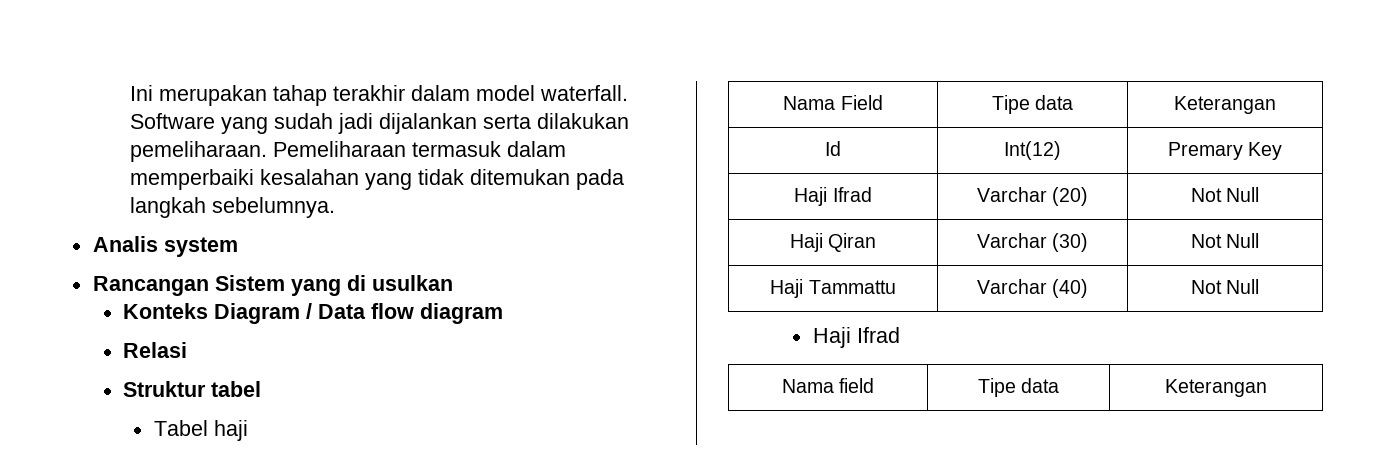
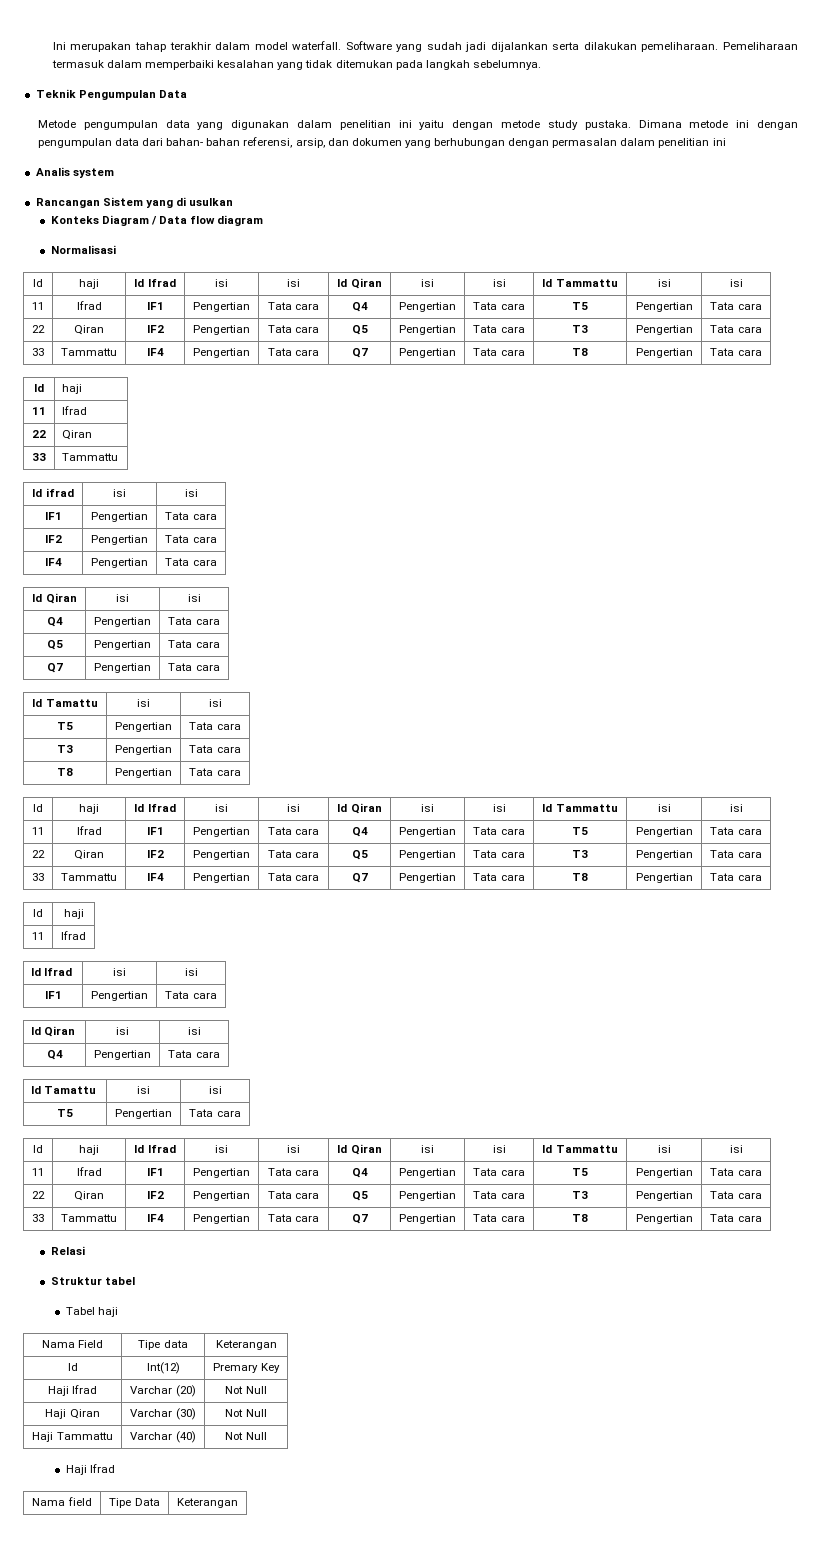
(336, 207) none -> [35,89,187,100] [37,120,799,130] [37,137,726,148] // Teknik Pengumpulan Data // Metode pengumpulan data yang digunakan dalam penelitian ini yaitu dengan metode study pustaka. Dimana metode ini dengan pengumpulan data dari bahan- bahan referensi, arsip, dan dokumen yang berhubungan dengan permasalan dalam penelitian ini
(504, 313) none -> [50,245,116,254] [33,279,43,287] [79,279,99,289] [134,279,176,287] [215,279,229,287] [287,279,300,287] [337,278,382,289] [421,279,434,287] [492,279,506,287] [542,279,618,287] [657,279,671,287] [729,279,743,287] [32,302,44,310] [76,301,102,310] [146,302,164,310] [193,302,251,312] [267,302,320,310] [351,302,368,312] [399,302,456,312] [473,302,525,310] [572,302,588,310] [635,302,693,312] [710,302,762,310] [32,325,45,333] [74,325,104,335] [146,325,164,333] [193,325,251,335] [267,325,320,333] [351,325,368,335] [399,325,456,335] [473,325,525,333] [572,325,588,333] [635,325,693,335] [710,325,762,333] [32,348,44,356] [61,348,117,356] [146,348,164,356] [193,348,251,358] [267,348,320,356] [351,348,368,358] [399,348,456,358] [473,348,525,356] [572,348,588,356] [635,348,693,358] [710,348,762,356] [34,384,44,392] [62,384,83,394] [32,407,46,415] [62,406,88,415] [32,430,46,438] [62,430,93,440] [32,453,46,461] [62,453,119,461] [32,488,74,497] [113,489,126,497] [184,489,198,497] [44,512,62,520] [91,512,148,522] [165,512,217,520] [44,535,62,543] [91,535,148,545] [165,535,217,543] [44,558,62,566] [91,558,148,568] [165,558,217,566] [32,593,77,604] [116,594,129,602] [187,594,201,602] [46,617,63,627] [94,617,151,627] [168,617,220,625] [46,640,63,650] [94,640,151,650] [168,640,220,648] [46,663,63,673] [94,663,151,673] [168,663,220,671] [32,699,98,707] [137,699,150,707] [208,699,222,707] [57,722,73,730] [115,722,172,732] [189,722,241,730] [57,745,73,753] [115,745,172,755] [189,745,241,753] [57,768,73,776] [115,768,172,778] [189,768,241,776] [33,804,43,812] [79,804,99,814] [134,804,176,812] [215,804,229,812] [287,804,300,812] [337,803,382,814] [421,804,434,812] [492,804,506,812] [542,804,618,812] [657,804,671,812] [729,804,743,812] [32,827,44,835] [76,826,102,835] [146,827,164,835] [193,827,251,837] [267,827,320,835] [351,827,368,837] [399,827,456,837] [473,827,525,835] [572,827,588,835] [635,827,693,837] [710,827,762,835] [32,850,45,858] [74,850,104,860] [146,850,164,858] [193,850,251,860] [267,850,320,858] [351,850,368,860] [399,850,456,860] [473,850,525,858] [572,850,588,858] [635,850,693,860] [710,850,762,858] [32,873,44,881] [61,873,117,881] [146,873,164,881] [193,873,251,883] [267,873,320,881] [351,873,368,883] [399,873,456,883] [473,873,525,881] [572,873,588,881] [635,873,693,883] [710,873,762,881] [33,909,43,917] [63,909,84,919] [32,932,44,940] [61,931,86,940] [31,968,73,976] [113,968,126,976] [184,968,198,976] [44,991,62,999] [91,991,148,1001] [165,991,217,999] [31,1026,76,1037] [116,1027,129,1035] [187,1027,201,1035] [46,1050,63,1060] [94,1050,151,1060] [168,1050,220,1058] [31,1086,97,1094] [137,1086,150,1094] [208,1086,222,1094] [57,1109,73,1117] [115,1109,172,1119] [189,1109,241,1117] [33,1145,43,1153] [79,1145,99,1155] [134,1145,176,1153] [215,1145,229,1153] [287,1145,300,1153] [337,1144,382,1155] [421,1145,434,1153] [492,1145,506,1153] [542,1145,618,1153] [657,1145,671,1153] [729,1145,743,1153] [32,1168,44,1176] [76,1167,102,1176] [146,1168,164,1176] [193,1168,251,1178] [267,1168,320,1176] [351,1168,368,1178] [399,1168,456,1178] [473,1168,525,1176] [572,1168,588,1176] [635,1168,693,1178] [710,1168,762,1176] [32,1191,45,1199] [74,1191,104,1201] [146,1191,164,1199] [193,1191,251,1201] [267,1191,320,1199] [351,1191,368,1201] [399,1191,456,1201] [473,1191,525,1199] [572,1191,588,1199] [635,1191,693,1201] [710,1191,762,1199] [32,1214,44,1222] [61,1214,117,1222] [146,1214,164,1222] [193,1214,251,1224] [267,1214,320,1222] [351,1214,368,1224] [399,1214,456,1224] [473,1214,525,1222] [572,1214,588,1222] [635,1214,693,1224] [710,1214,762,1222] // Normalisasi // Id | haji | Id Ifrad | isi | isi | Id Qiran | isi | isi | Id Tammattu | isi | isi // 11 | Ifrad | IF1 | Pengertian | Tata cara | Q4 | Pengertian | Tata cara | T5 | Pengertian | Tata cara // 22 | Qiran | IF2 | Pengertian | Tata cara | Q5 | Pengertian | Tata cara | T3 | Pengertian | Tata cara // 33 | Tammattu | IF4 | Pengertian | Tata cara | Q7 | Pengertian | Tata cara | T8 | Pengertian | Tata cara // Id | haji // 11 | Ifrad // 22 | Qiran // 33 | Tammattu // Id ifrad | isi | isi // IF1 | Pengertian | Tata cara // IF2 | Pengertian | Tata cara // IF4 | Pengertian | Tata cara // Id Qiran | isi | isi // Q4 | Pengertian | Tata cara // Q5 | Pengertian | Tata cara // Q7 | Pengertian | Tata cara // Id Tamattu | isi | isi // T5 | Pengertian | Tata cara // T3 | Pengertian | Tata cara // T8 | Pengertian | Tata cara // Id | haji | Id Ifrad | isi | isi | Id Qiran | isi | isi | Id Tammattu | isi | isi // 11 | Ifrad | IF1 | Pengertian | Tata cara | Q4 | Pengertian | Tata cara | T5 | Pengertian | Tata cara // 22 | Qiran | IF2 | Pengertian | Tata cara | Q5 | Pengertian | Tata cara | T3 | Pengertian | Tata cara // 33 | Tammattu | IF4 | Pengertian | Tata cara | Q7 | Pengertian | Tata cara | T8 | Pengertian | Tata cara // Id | haji // 11 | Ifrad // Id Ifrad | isi | isi // IF1 | Pengertian | Tata cara // Id Qiran | isi | isi // Q4 | Pengertian | Tata cara // Id Tamattu | isi | isi // T5 | Pengertian | Tata cara // Id | haji | Id Ifrad | isi | isi | Id Qiran | isi | isi | Id Tammattu | isi | isi // 11 | Ifrad | IF1 | Pengertian | Tata cara | Q4 | Pengertian | Tata cara | T5 | Pengertian | Tata cara // 22 | Qiran | IF2 | Pengertian | Tata cara | Q5 | Pengertian | Tata cara | T3 | Pengertian | Tata cara // 33 | Tammattu | IF4 | Pengertian | Tata cara | Q7 | Pengertian | Tata cara | T8 | Pengertian | Tata cara
[1021,378,1060,393] data -> [134,1498,160,1506] Data

